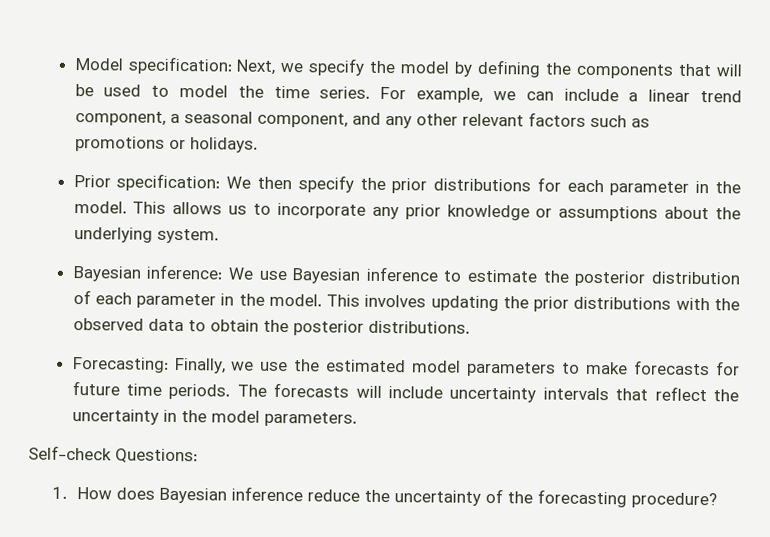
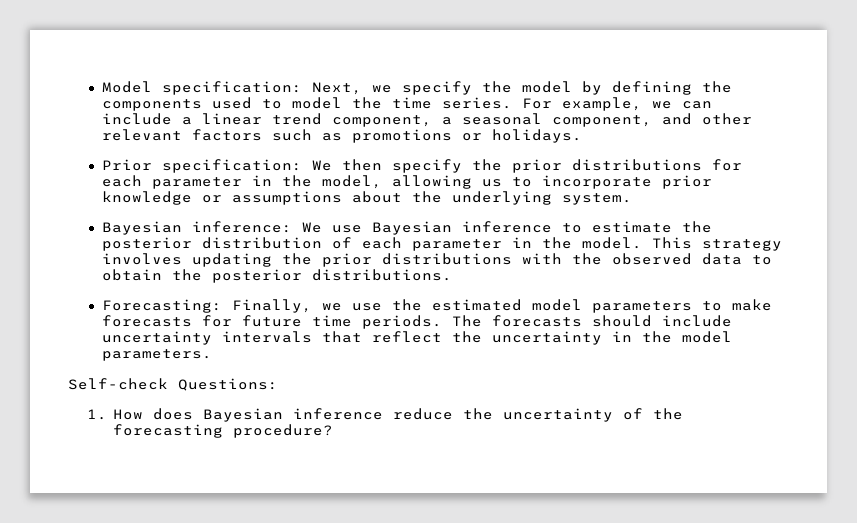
[678,63,742,77] [74,84,94,97] that will be -> (202, 105) none
[384,115,412,129] any -> (692, 119) none
[73,201,223,215] model. This allows -> [321,175,472,189] model, allowing
[371,206,399,220] any -> (652, 182) none
(361, 300) none -> [701,239,782,251] strategy
[355,385,382,398] will -> [591,315,652,327] should

